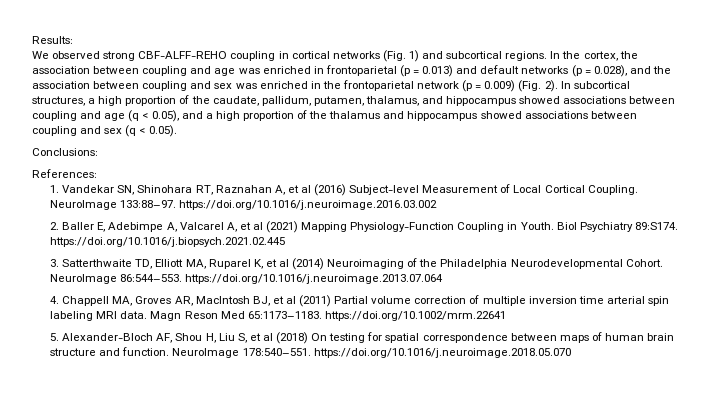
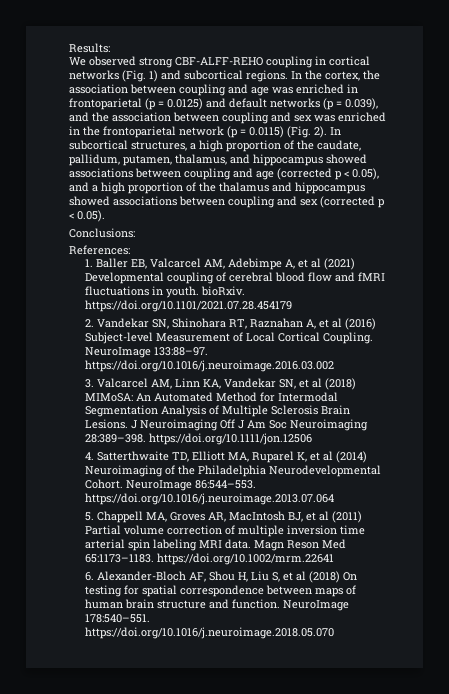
[422,65,454,77] 0.013) -> [167,98,203,110] 0.0125)
[593,65,627,77] 0.028), -> [345,98,378,110] 0.039),
[484,80,516,92] 0.009) -> [249,126,284,138] 0.0115)
[128,110,140,122] (q -> [277,168,341,180] (corrected p
[125,125,137,137] (q -> [320,196,384,208] (corrected p
(60, 189) none -> [95,258,355,270] [84,272,385,284] [84,286,245,298] [84,300,292,312] [84,319,94,327] Baller EB, Valcarcel AM, Adebimpe A, et al (2021) Developmental coupling of cerebral blood flow and fMRI fluctuations in youth. bioRxiv. https://doi.org/10.1101/2021.07.28.454179 // 2.
[50,221,678,233] [50,237,286,247] [50,259,60,267] 2. Baller E, Adebimpe A, Valcarel A, et al (2021) Mapping Physiology-Function Coupling in Youth. Biol Psychiatry 89:S174. https://doi.org/10.1016/j.biopsych.2021.02.445 // 3. -> [84,378,356,390] [84,392,338,402] [84,405,350,417] [84,419,368,431] [84,433,312,445] [84,452,94,460] 3. Valcarcel AM, Linn KA, Vandekar SN, et al (2018) MIMoSA: An Automated Method for Intermodal Segmentation Analysis of Multiple Sclerosis Brain Lesions. J Neuroimaging Off J Am Soc Neuroimaging 28:389–398. https://doi.org/10.1111/jon.12506 // 4.
[50,296,60,304] 4. -> [84,512,94,521] 5.
[50,333,60,341] 5. -> [84,572,94,581] 6.

